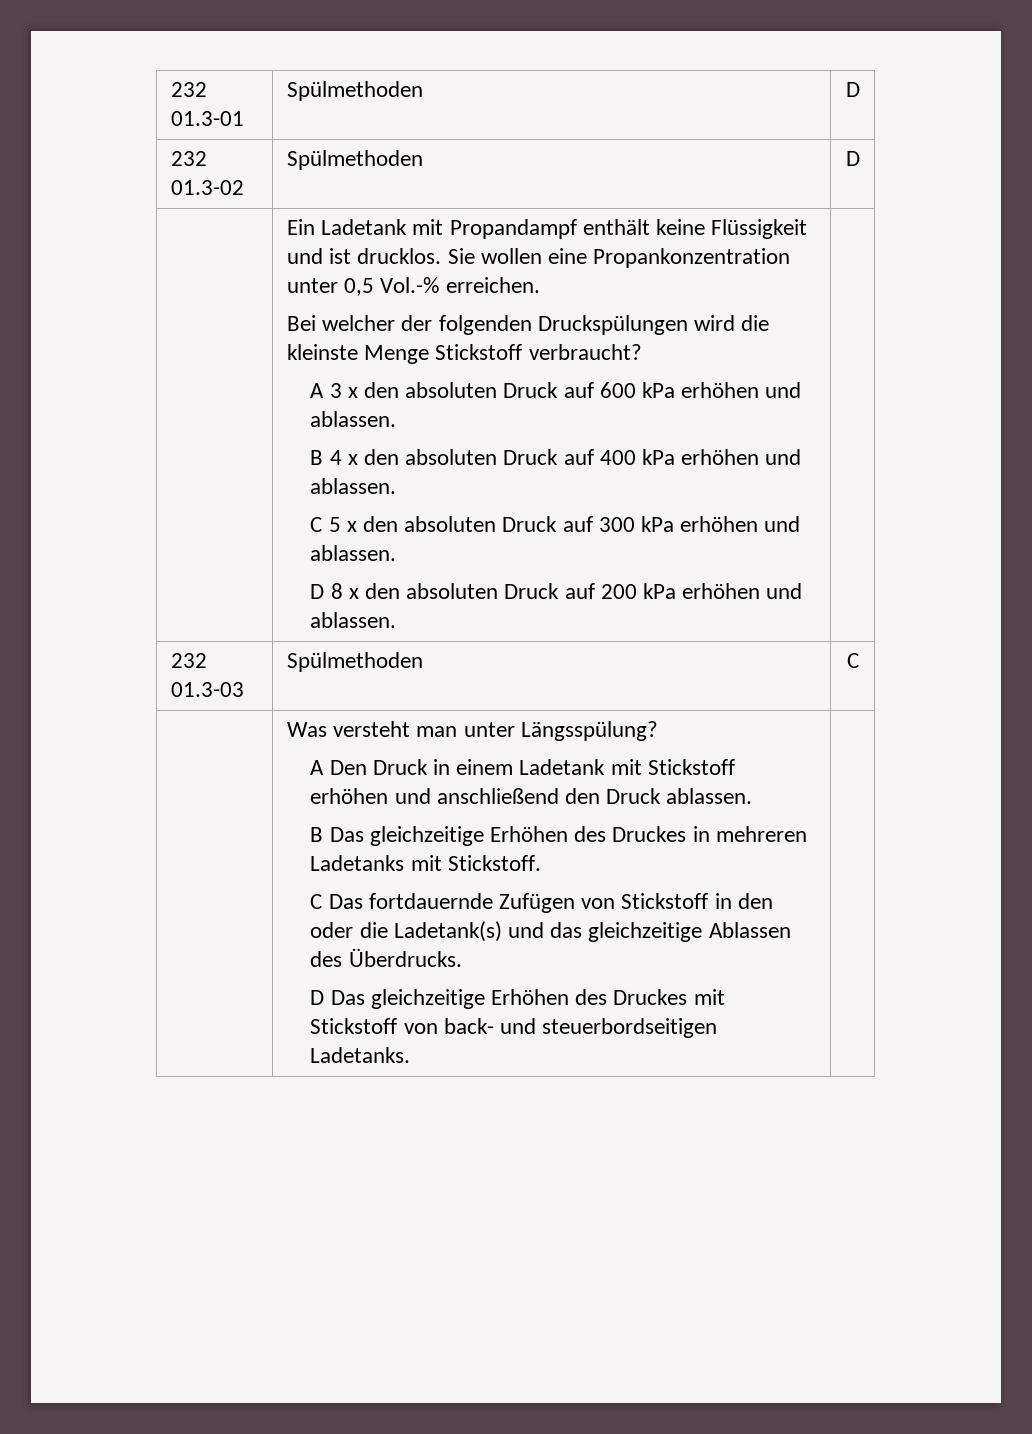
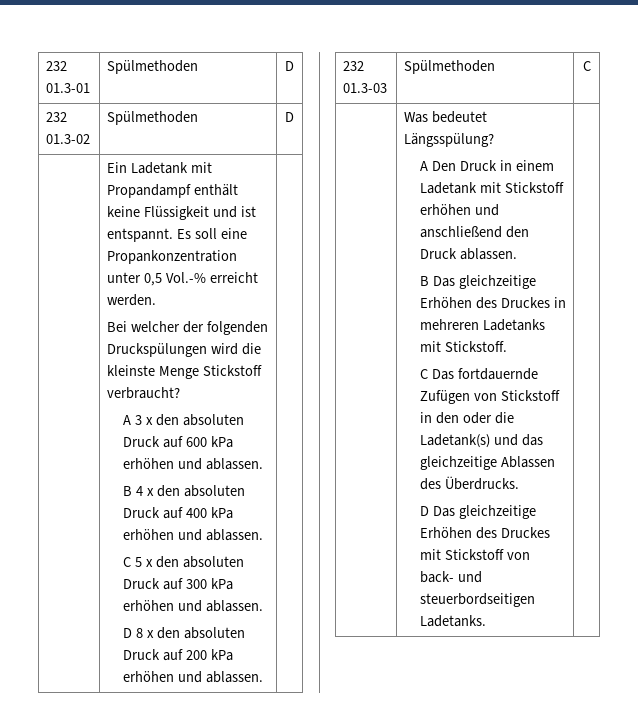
[357,248,542,264] drucklos. Sie wollen -> [106,228,217,242] entspannt. Es soll
[445,277,540,293] erreichen. -> [209,272,258,283] [106,294,156,306] erreicht werden.
[333,721,515,737] versteht man unter -> [431,111,487,123] bedeutet

